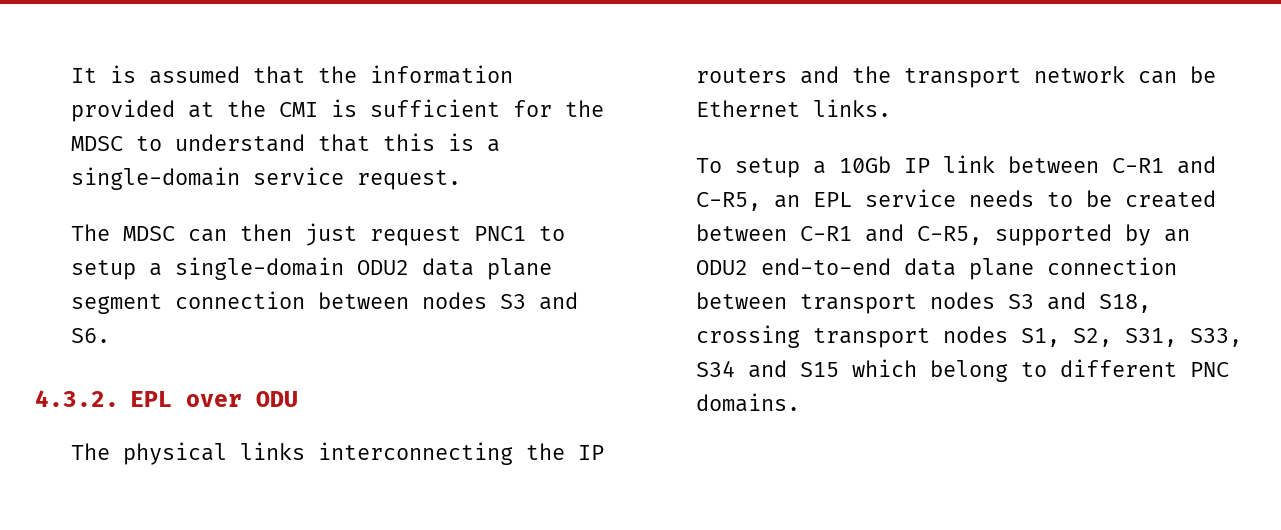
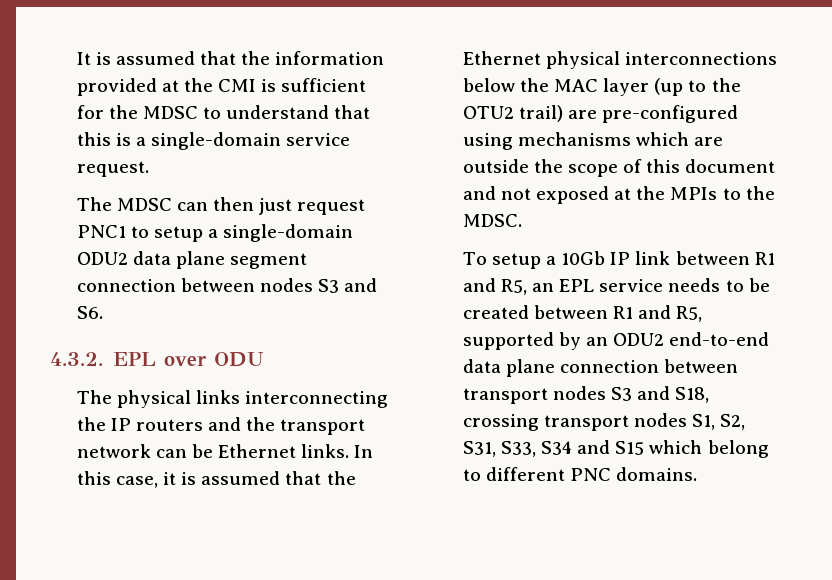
(891, 108) none -> [354,445,374,458] [76,471,356,488] [462,51,778,69] [462,78,741,96] [462,105,739,123] [462,132,724,150] [462,159,776,177] [462,186,775,204] [462,214,522,227] In this case, it is assumed that the Ethernet physical interconnections below the MAC layer (up to the OTU2 trail) are pre-configured using mechanisms which are outside the scope of this document and not exposed at the MPIs to the MDSC.
[1111,156,1216,174] [695,192,761,211] C-R1 and C-R5, -> [754,252,775,265] [462,278,527,295] R1 and R5,
[799,224,982,245] C-R1 and C-R5, -> [613,305,703,322] R1 and R5,

